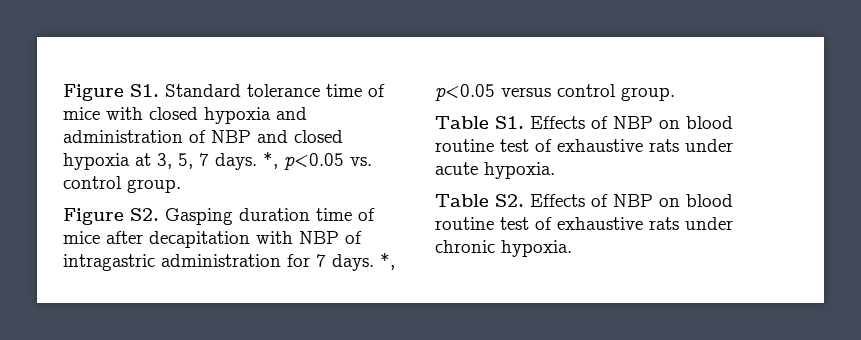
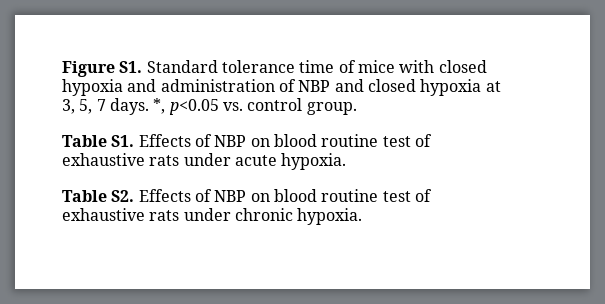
[63,208,375,225] [63,231,362,248] [63,252,395,271] [435,84,675,101] // Figure S2. Gasping duration time of mice after decapitation with NBP of intragastric administration for 7 days. *, p<0.05 versus control group. -> (357, 108) none

